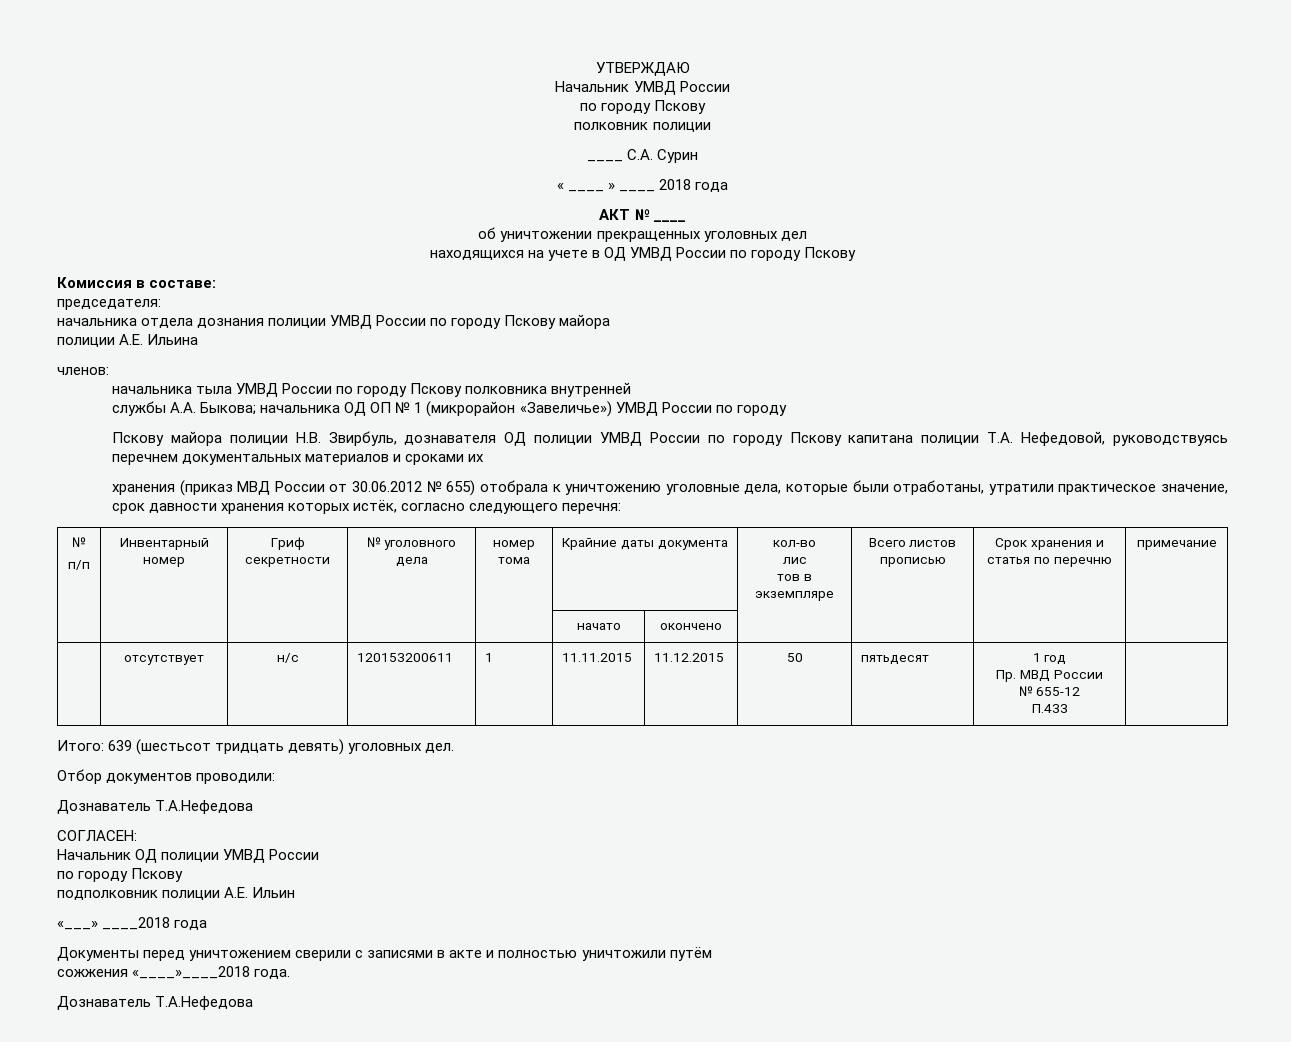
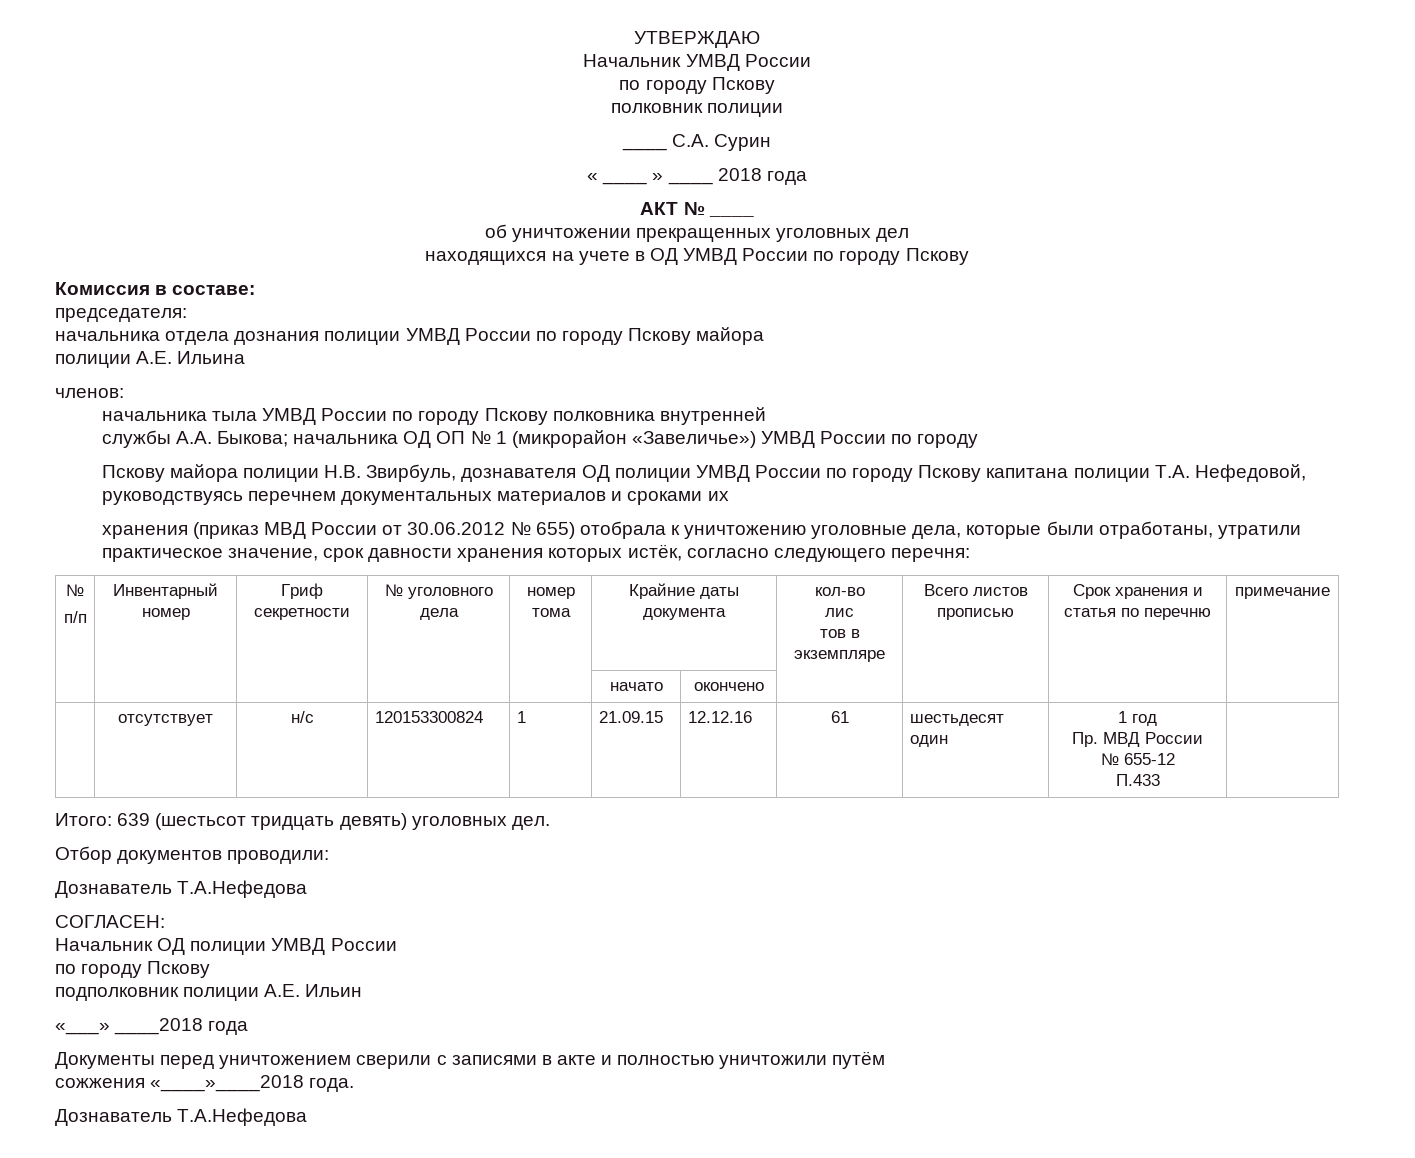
[357,653,454,662] [485,653,494,662] [562,653,633,662] [654,653,725,662] [786,653,803,662] [861,655,930,665] 120153200611 | 1 | 11.11.2015 | 11.12.2015 | 50 | пятьдесят -> [374,711,483,723] [516,711,526,723] [598,711,663,723] [687,711,752,723] [830,711,849,723] [909,714,1004,726] [909,735,948,747] 120153300824 | 1 | 21.09.15 | 12.12.16 | 61 | шестьдесят один

